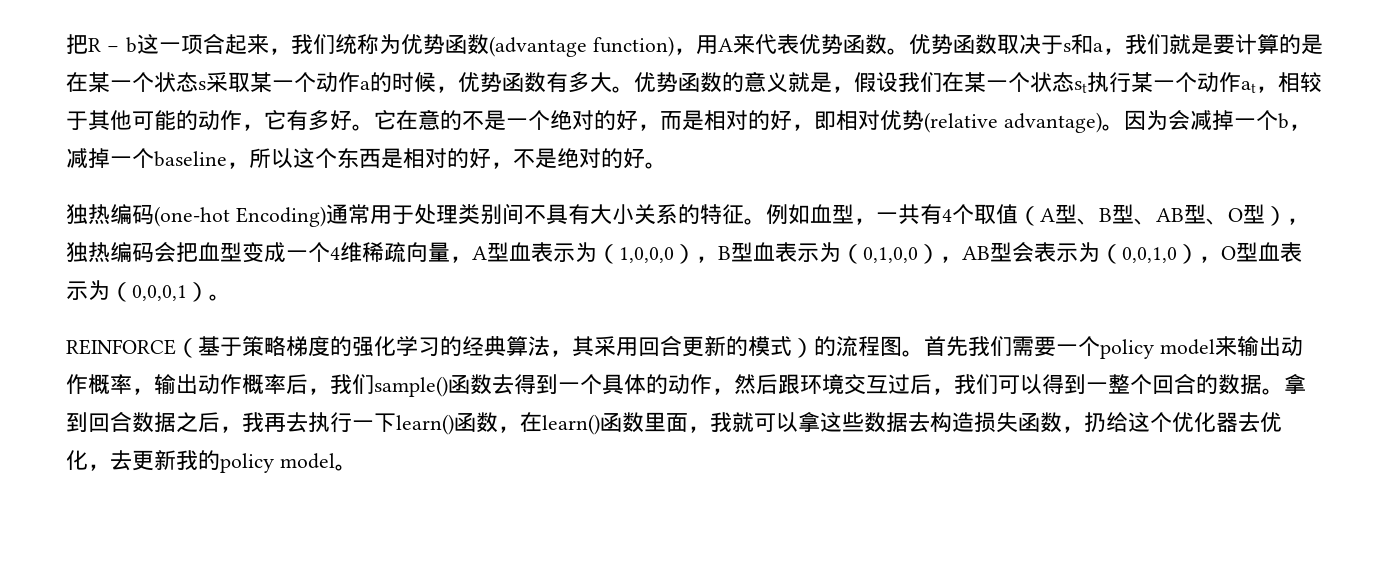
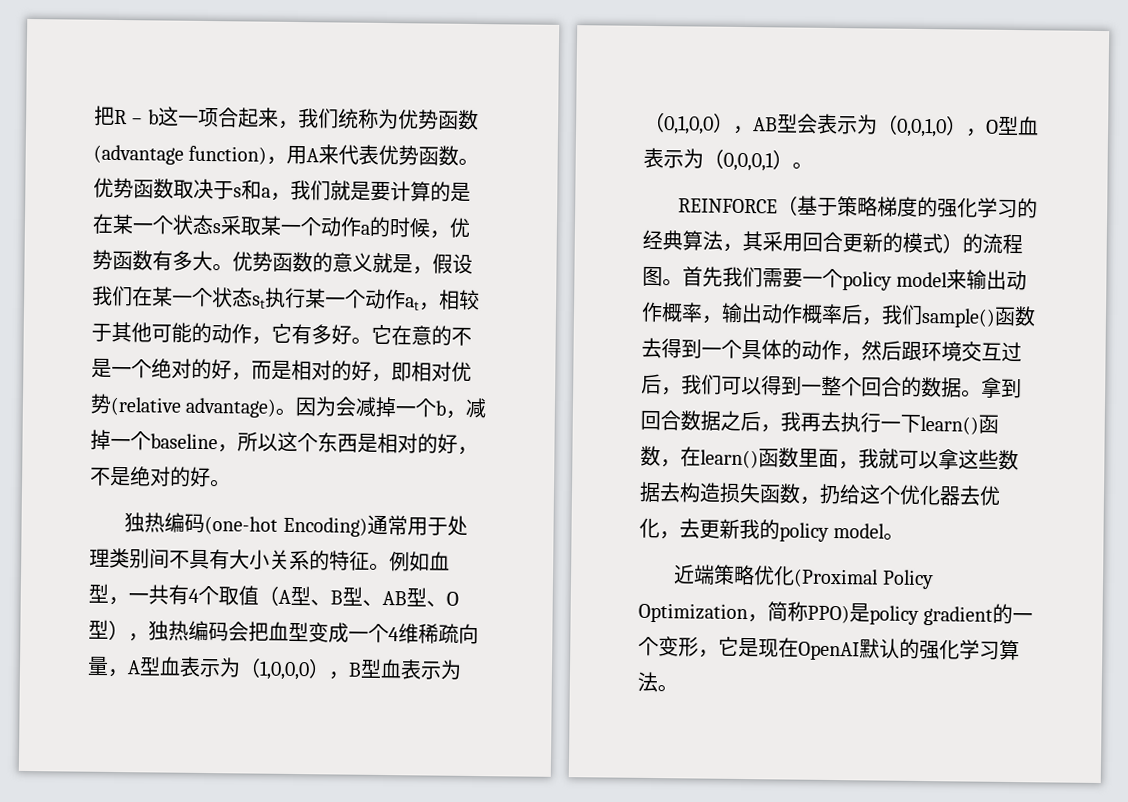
(357, 467) none -> [673,564,934,590] [638,601,1034,626] [638,636,1020,661] [637,671,678,693] // 近端策略优化(Proximal Policy Optimization，简称PPO)是policy gradient的一个变形，它是现在OpenAI默认的强化学习算法。

